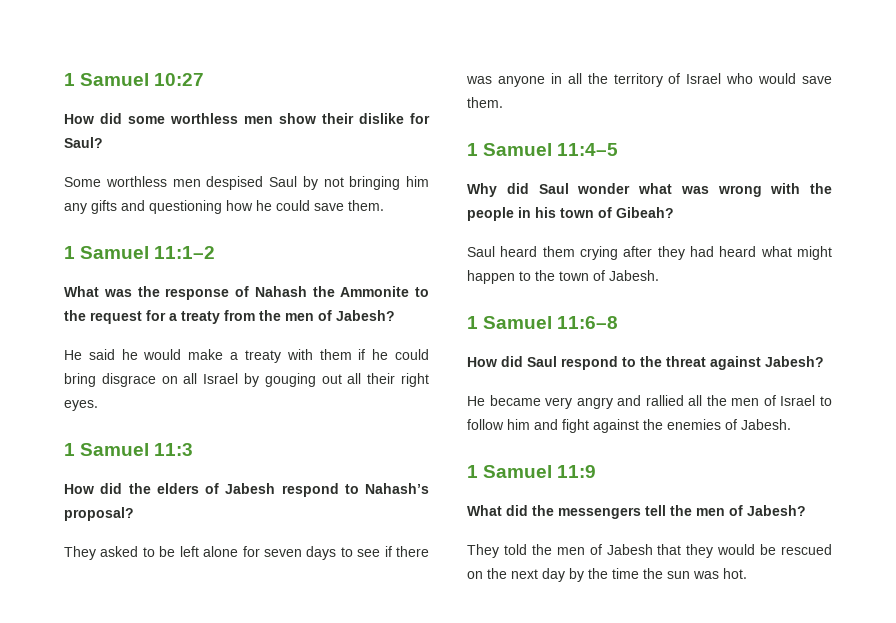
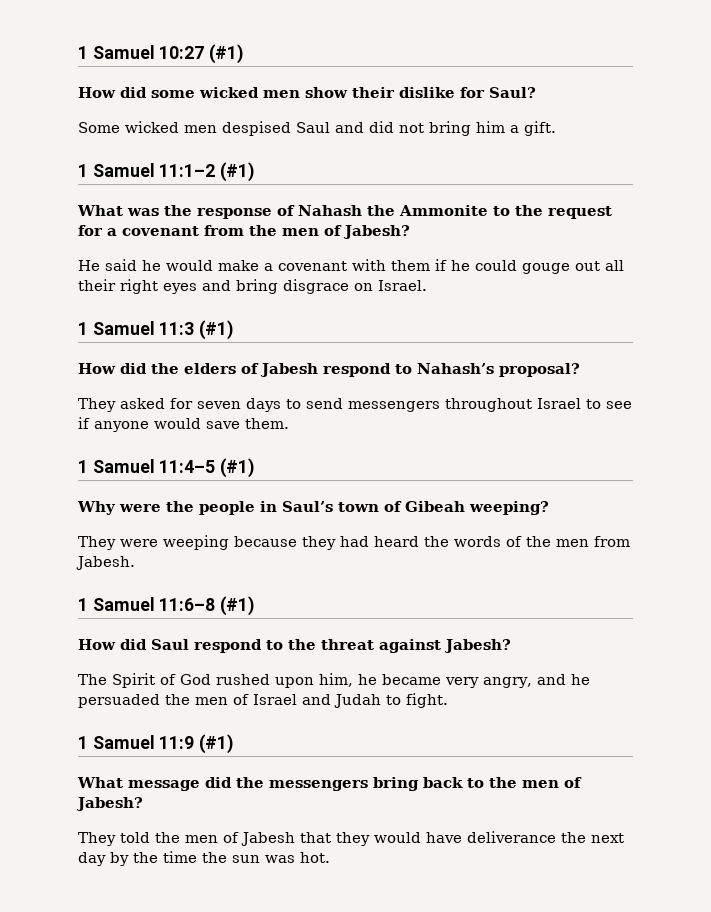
(205, 79) none -> [209,44,244,64] (#1)
[170,113,238,124] worthless -> [199,87,259,98] wicked
[105,176,167,187] worthless -> [125,121,179,133] wicked
[302,176,429,190] [64,200,384,214] by not bringing him any gifts and questioning how he could save them. -> [335,121,556,136] and did not bring him a gift.
(216, 252) none -> [220,162,255,182] (#1)
[181,311,220,324] treaty -> [122,226,199,236] covenant
[244,350,281,363] treaty -> [278,261,347,271] covenant
[64,373,430,387] [64,400,98,411] bring disgrace on all Israel by gouging out all their right eyes. -> [522,260,624,274] [78,279,427,294] gouge out all their right eyes and bring disgrace on Israel.
(194, 449) none -> [199,320,234,340] (#1)
[142,546,430,560] [466,73,754,87] to be left alone for seven days to see if there was anyone in all the territory of Israel who -> [170,398,632,412] [78,417,149,432] for seven days to send messengers throughout Israel to see if anyone
(619, 149) none -> [220,458,255,478] (#1)
[506,183,801,197] did Saul wonder what was wrong with -> [119,504,161,512] were
[535,207,674,218] [467,246,832,260] [467,270,605,284] his town of Gibeah? // Saul heard them crying after they had heard what might happen to the town of -> [282,501,549,515] [78,535,630,550] Saul’s town of Gibeah weeping? // They were weeping because they had heard the words of the men from
(619, 322) none -> [220,596,255,616] (#1)
[467,395,832,409] [467,419,791,433] He became very angry and rallied all the men of Israel to follow him and fight against the enemies of Jabesh. -> [78,673,590,688] [78,693,448,708] The Spirit of God rushed upon him, he became very angry, and he persuaded the men of Israel and Judah to fight.
[467,505,502,516] // What -> [199,734,234,754] [77,777,200,791] (#1) // What message
[645,505,666,516] tell -> [373,777,484,791] bring back to
[760,544,832,555] [467,571,483,579] be rescued on -> [426,831,556,843] have deliverance

